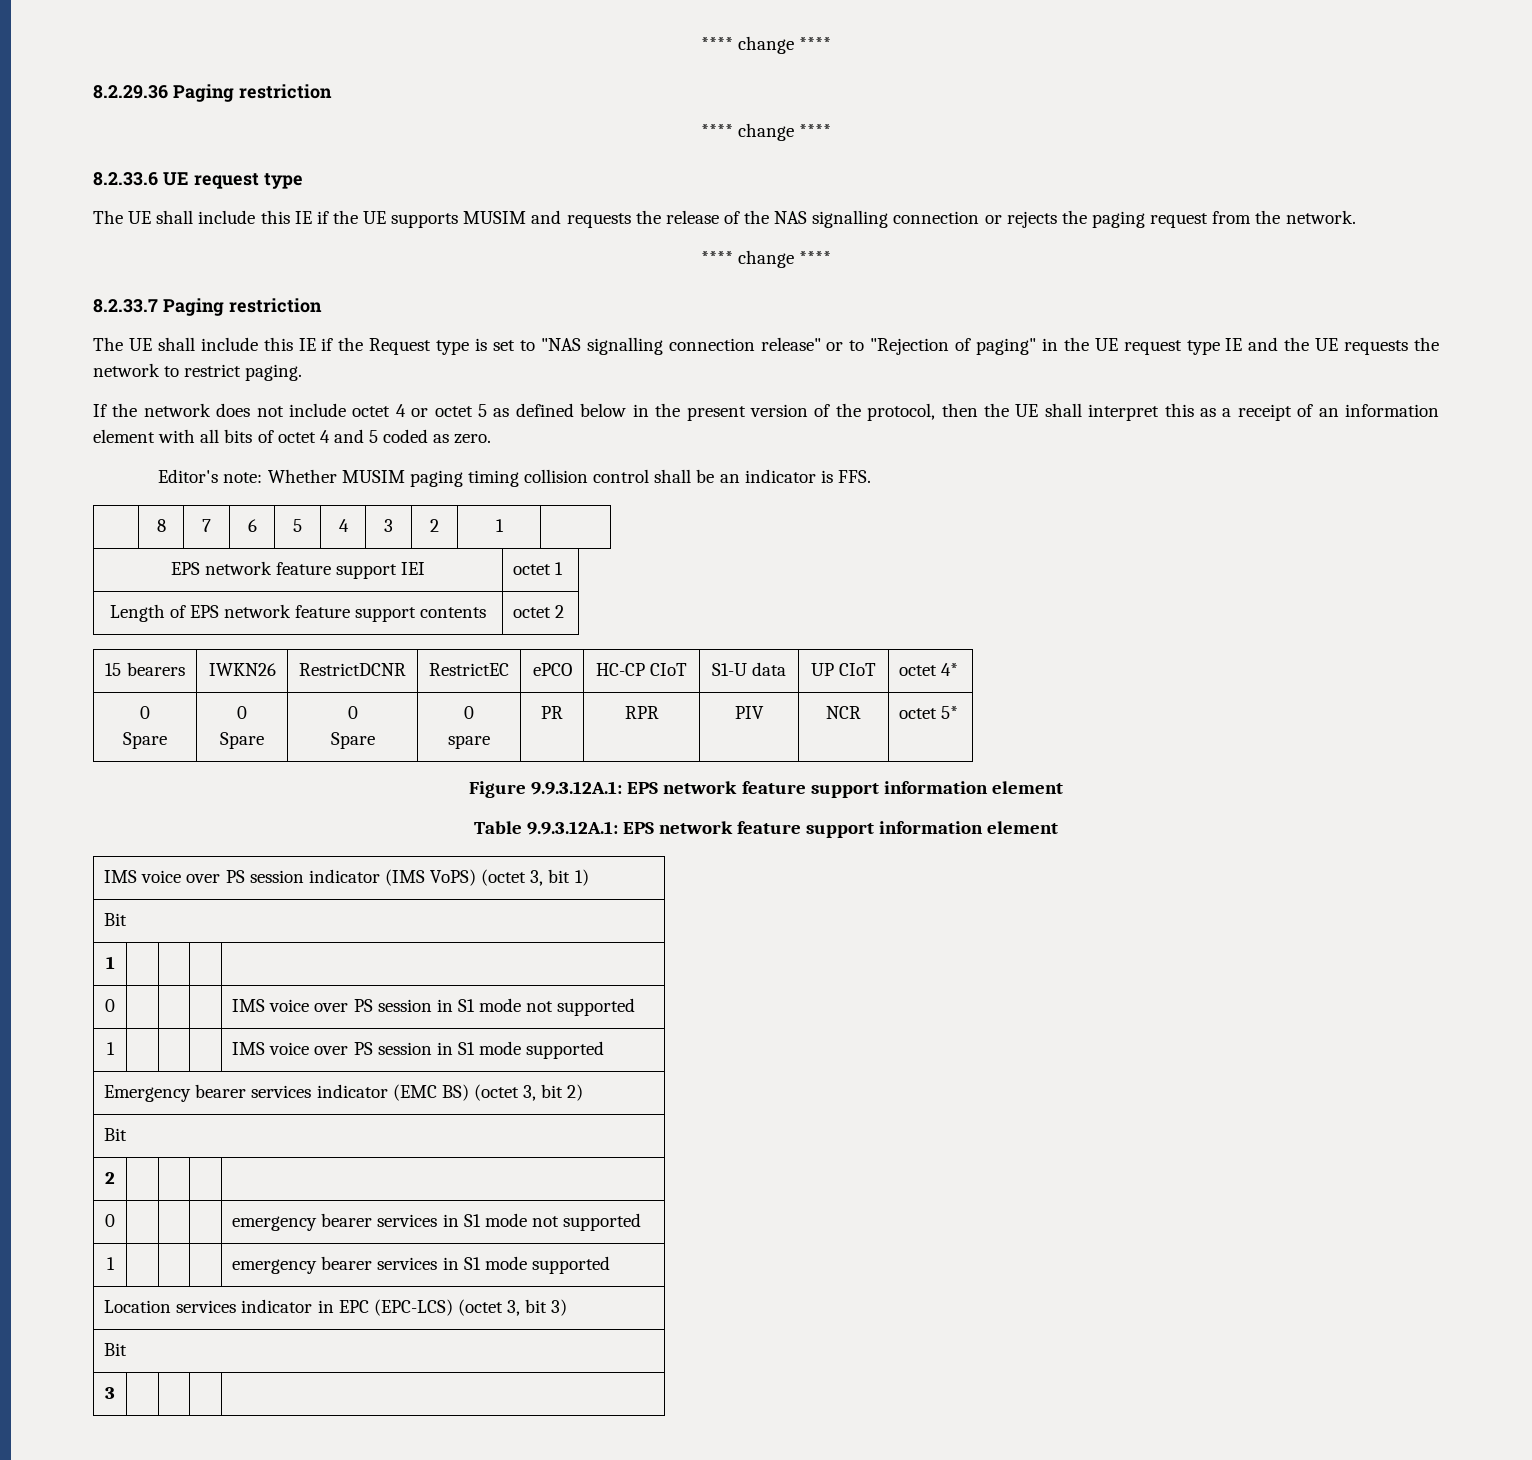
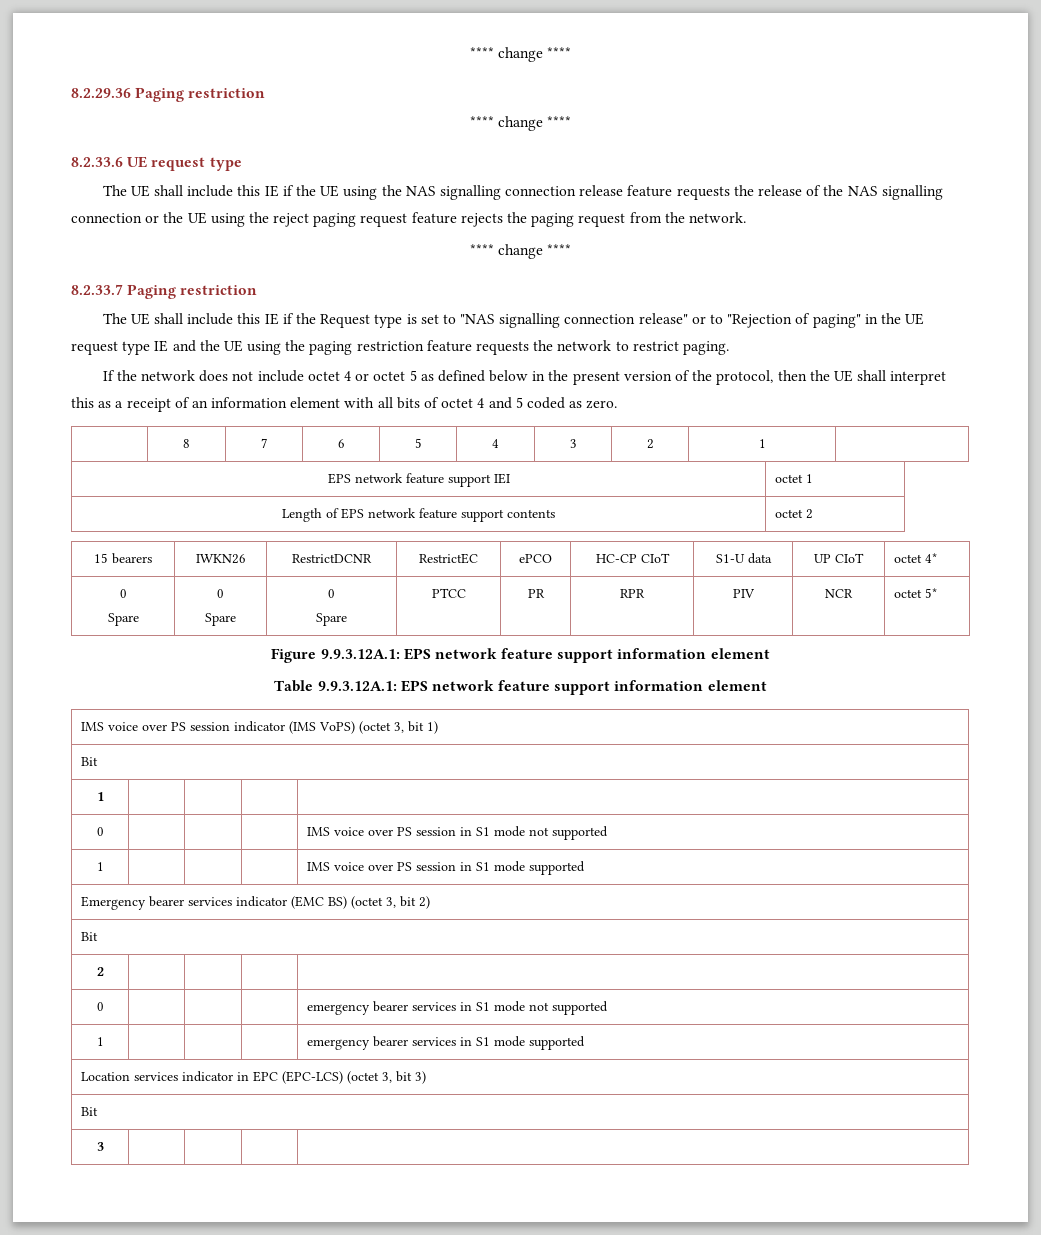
[391,210,562,228] supports MUSIM and -> [343,185,673,200] using the NAS signalling connection release feature
(1002, 219) none -> [163,212,457,227] the UE using the reject paging request feature
(1339, 344) none -> [247,340,472,355] using the paging restriction feature
[158,469,871,487] // Editor's note: Whether MUSIM paging timing collision control shall be an indicator is FFS. -> (618, 404) none
[464,706,474,719] [448,735,490,749] 0 // spare -> [431,588,466,598] PTCC

